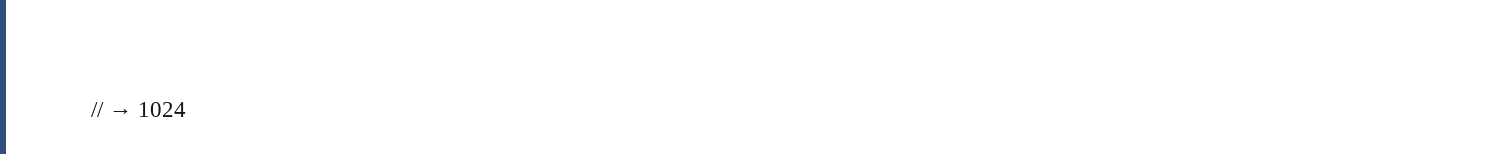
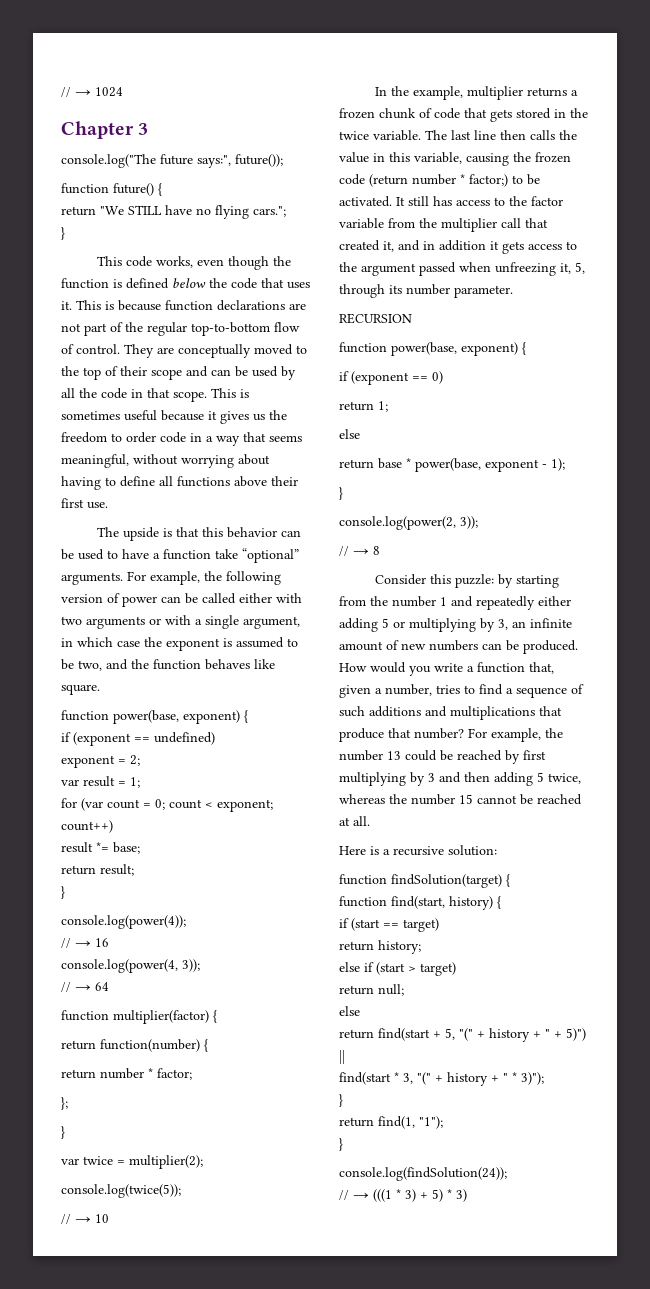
(187, 109) none -> [61,121,149,139] [61,154,283,168] [61,183,162,196] [61,205,286,219] [61,227,65,240] [96,256,291,270] [61,278,310,289] [61,300,306,311] [61,322,300,336] [61,344,307,358] [61,366,296,380] [61,388,249,402] [61,410,287,424] [61,432,302,446] [61,454,270,468] [61,476,298,490] [61,498,108,509] [96,527,301,541] [61,548,299,563] [61,571,281,585] [61,593,302,607] [61,615,300,629] [61,637,298,651] [61,659,275,671] [61,684,100,695] [61,710,248,724] [61,732,215,746] [61,755,140,768] [61,776,140,788] [61,798,273,812] [61,820,113,833] [61,842,140,854] [61,864,134,876] [61,886,65,899] [61,915,186,929] [61,938,109,948] [61,959,200,973] [61,982,109,992] [61,1010,217,1024] [61,1039,208,1052] [61,1068,192,1080] [61,1097,68,1110] [61,1126,65,1139] [61,1155,203,1169] [61,1184,181,1198] [61,1214,109,1224] [374,86,578,100] [339,108,588,122] [339,130,577,141] [339,152,571,166] [339,174,540,187] [339,196,563,207] [339,218,548,232] [339,240,577,254] [339,262,585,276] [339,284,513,298] [339,313,412,324] [339,342,526,356] [339,371,443,385] [339,401,388,412] [339,429,360,439] [339,458,565,472] [339,487,343,500] [339,516,478,530] [339,546,380,556] [374,574,559,588] [339,596,571,610] [339,618,572,632] [339,640,578,654] [339,662,554,676] [339,684,584,698] [339,706,562,720] [339,728,563,742] [339,750,546,764] [339,772,581,786] [339,794,582,805] [339,816,370,826] [339,845,497,856] [339,874,510,888] [339,896,501,910] [339,918,439,932] [339,940,421,954] [339,962,456,976] [339,984,404,996] [339,1006,360,1016] [339,1028,586,1042] [339,1050,345,1064] [339,1072,544,1086] [339,1094,343,1107] [339,1116,443,1129] [339,1138,343,1151] [339,1167,507,1181] [339,1189,467,1202] // Chapter 3 // console.log("The future says:", future()); // function future() { // return "We STILL have no flying cars."; // } // This code works, even though the function is defined below the code that uses it. This is because function declarations are not part of the regular top-to-bottom flow of control. They are conceptually moved to the top of their scope and can be used by all the code in that scope. This is sometimes useful because it gives us the freedom to order code in a way that seems meaningful, without worrying about having to define all functions above their first use. // The upside is that this behavior can be used to have a function take “optional” arguments. For example, the following version of power can be called either with two arguments or with a single argument, in which case the exponent is assumed to be two, and the function behaves like square. // function power(base, exponent) { // if (exponent == undefined) // exponent = 2; // var result = 1; // for (var count = 0; count < exponent; count++) // result *= base; // return result; // } // console.log(power(4)); // // → 16 // console.log(power(4, 3)); // // → 64 // function multiplier(factor) { // return function(number) { // return number * factor; // }; // } // var twice = multiplier(2); // console.log(twice(5)); // // → 10 // In the example, multiplier returns a frozen chunk of code that gets stored in the twice variable. The last line then calls the value in this variable, causing the frozen code (return number * factor;) to be activated. It still has access to the factor variable from the multiplier call that created it, and in addition it gets access to the argument passed when unfreezing it, 5, through its number parameter. // RECURSION // function power(base, exponent) { // if (exponent == 0) // return 1; // else // return base * power(base, exponent - 1); // } // console.log(power(2, 3)); // // → 8 // Consider this puzzle: by starting from the number 1 and repeatedly either adding 5 or multiplying by 3, an infinite amount of new numbers can be produced. How would you write a function that, given a number, tries to find a sequence of such additions and multiplications that produce that number? For example, the number 13 could be reached by first multiplying by 3 and then adding 5 twice, whereas the number 15 cannot be reached at all. // Here is a recursive solution: // function findSolution(target) { // function find(start, history) { // if (start == target) // return history; // else if (start > target) // return null; // else // return find(start + 5, "(" + history + " + 5)") || // find(start * 3, "(" + history + " * 3)"); // } // return find(1, "1"); // } // console.log(findSolution(24)); // // → (((1 * 3) + 5) * 3)

